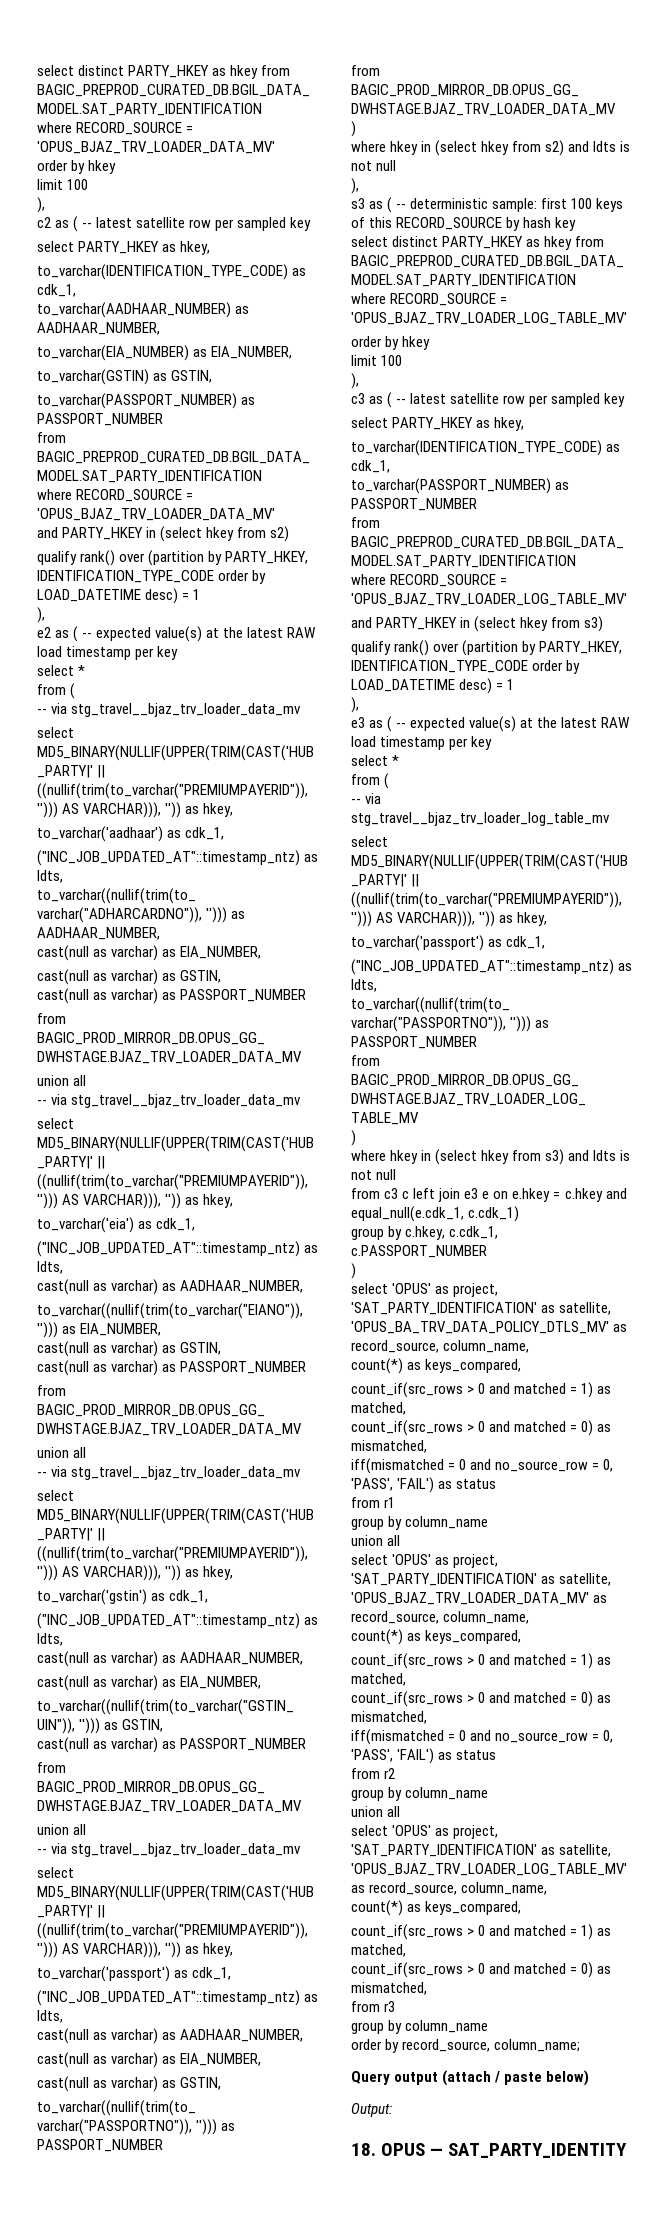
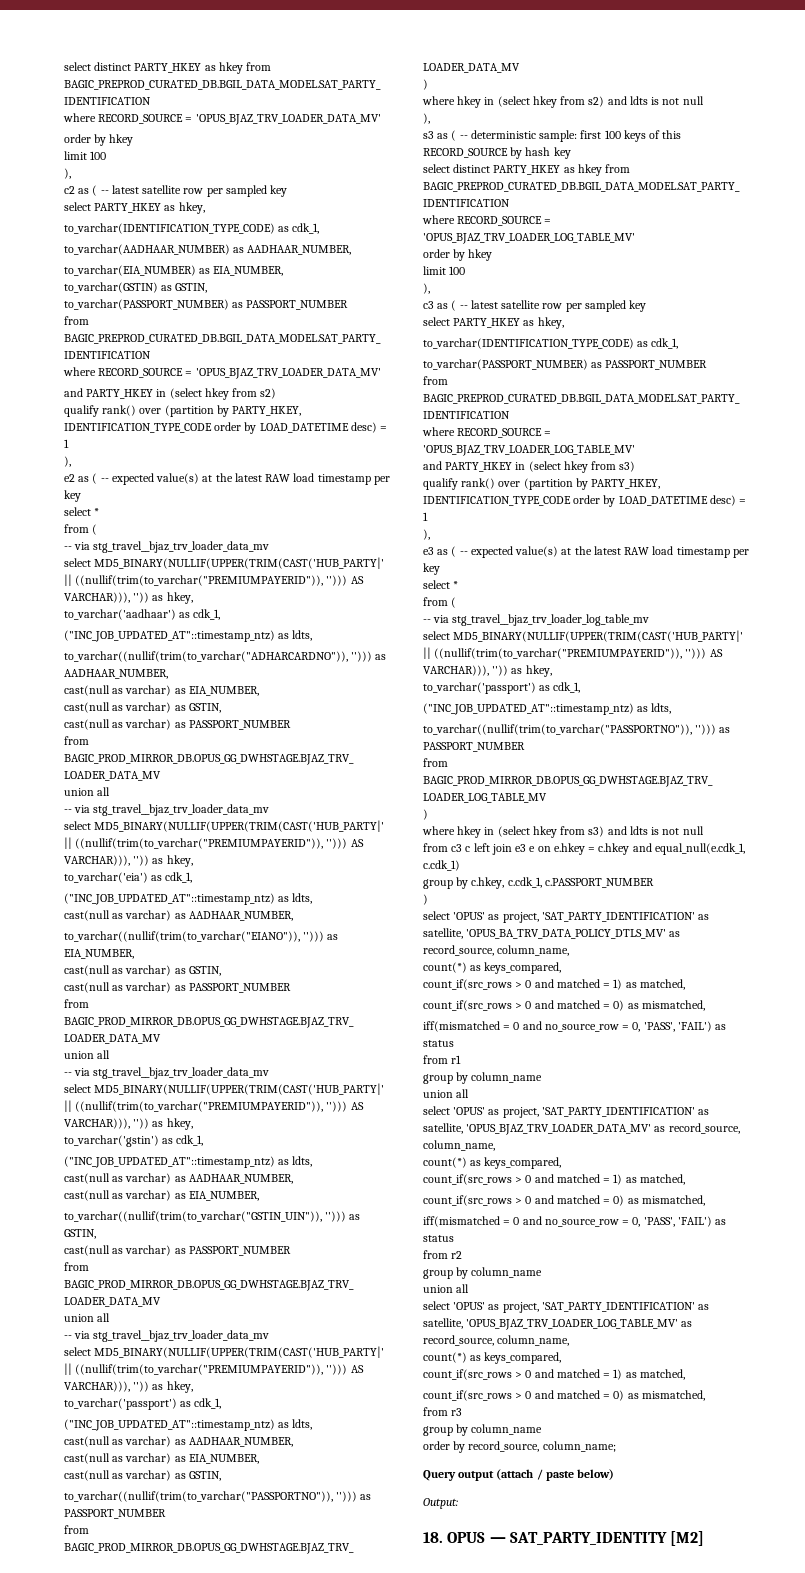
(628, 2150) none -> [670,1531,705,1546] [M2]

